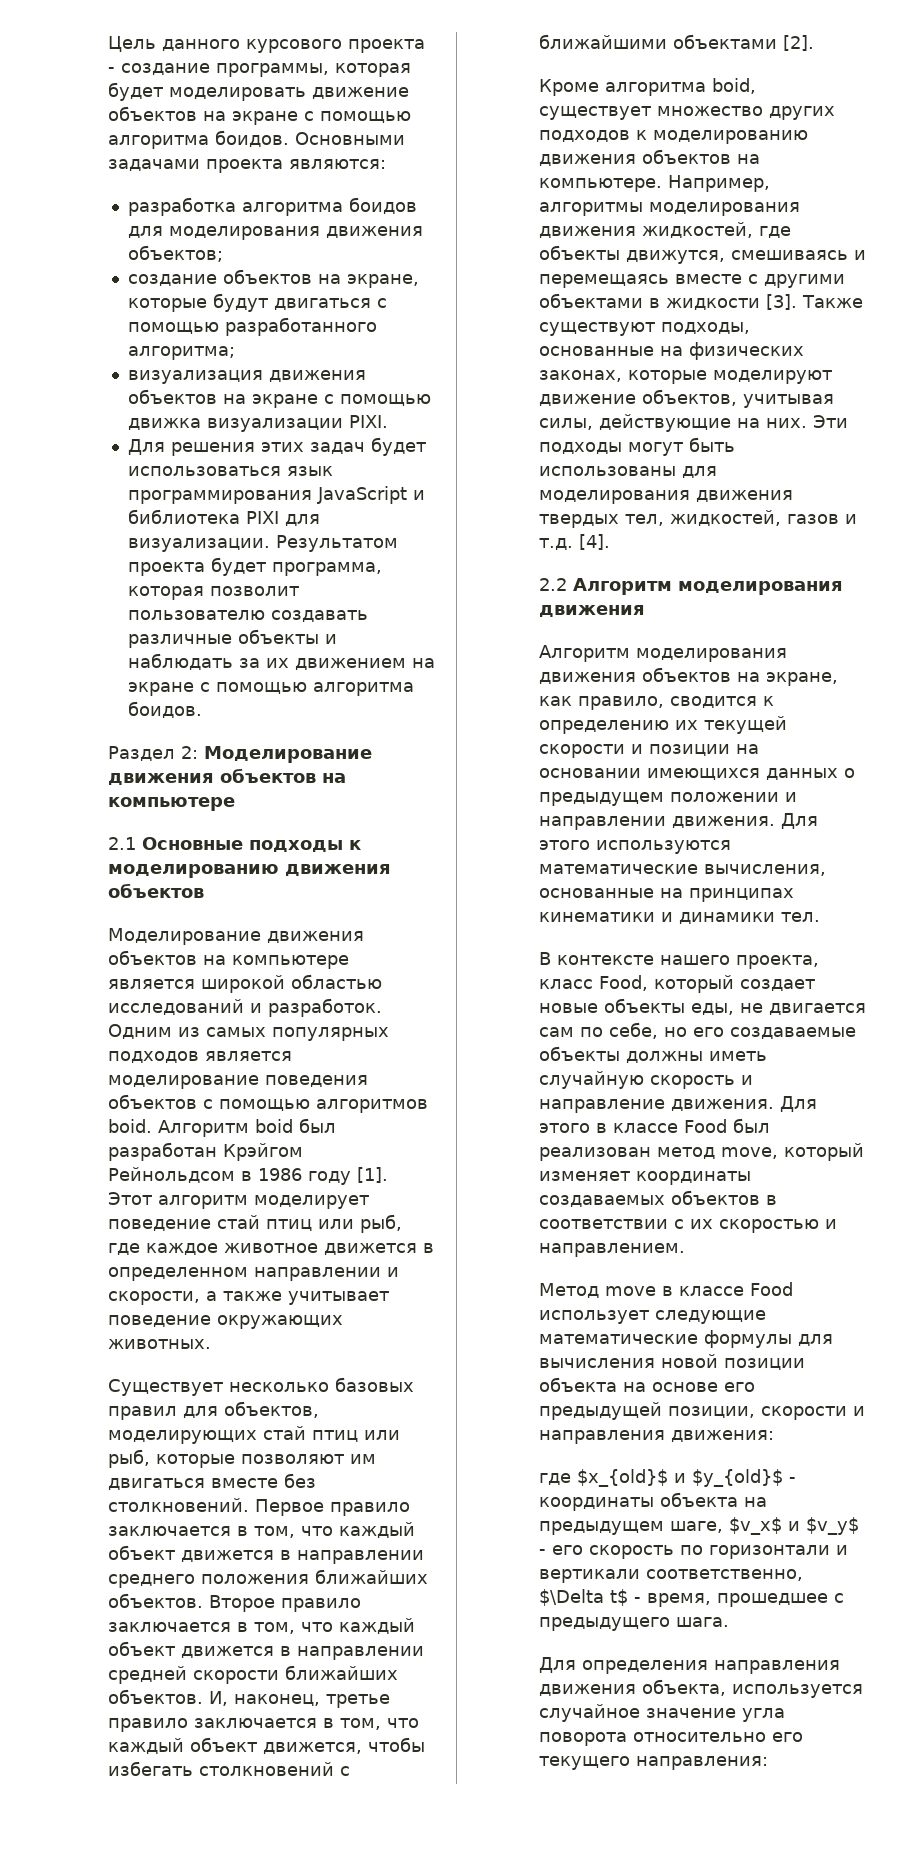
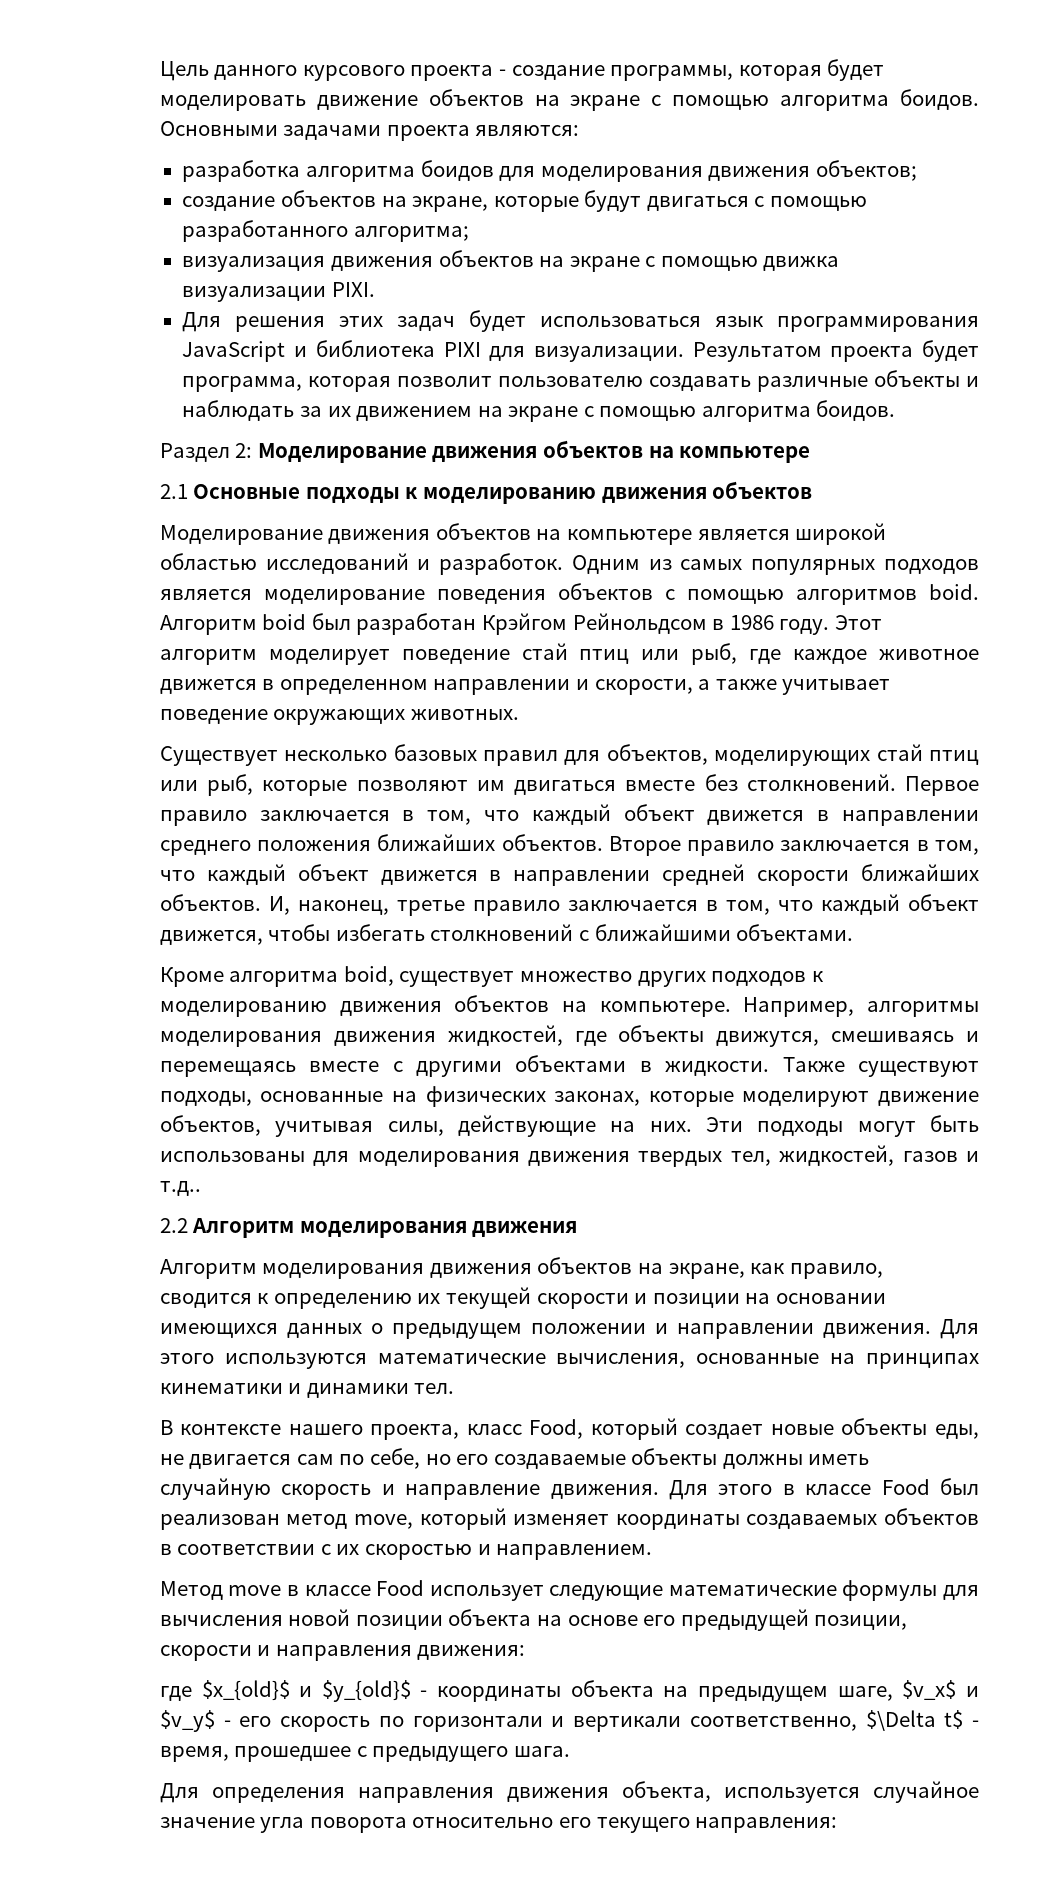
[308,1167,389,1185] году [1]. -> [779,619,830,635] году.
[673,34,815,51] объектами [2]. -> [736,924,854,941] объектами.
[666,294,798,310] жидкости [3]. -> [665,1061,770,1076] жидкости.
[539,534,611,550] т.д. [4]. -> [159,1181,201,1196] т.д..

